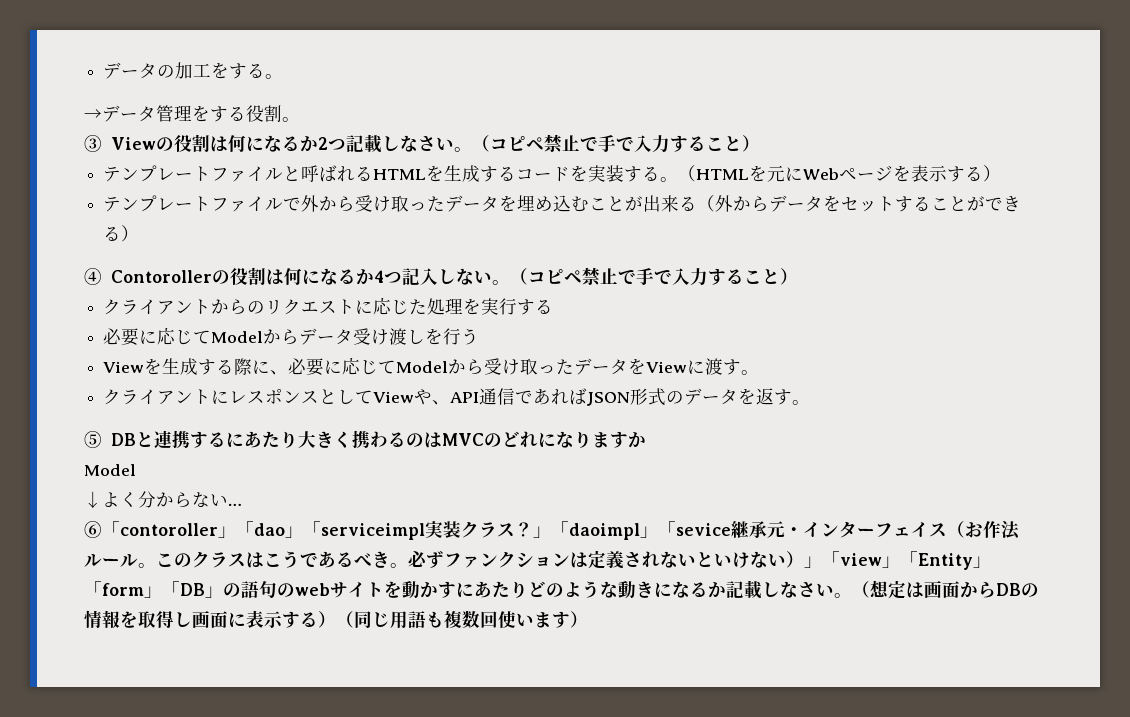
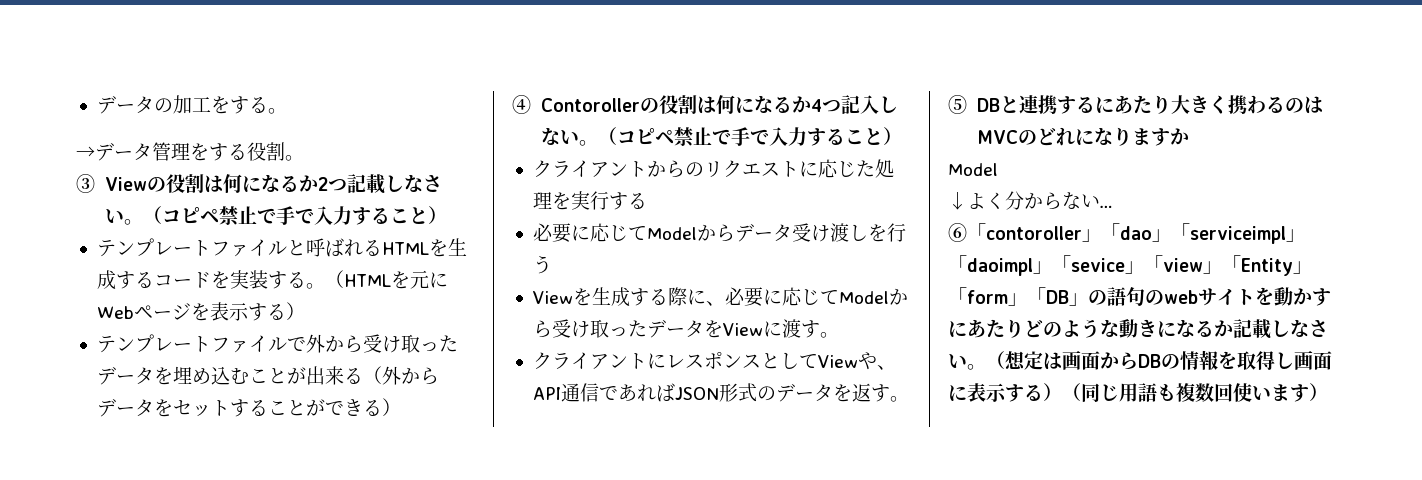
[425,521,533,538] 実装クラス？ -> (1286, 235) none
[731,520,1020,540] [84,550,804,569] 継承元・インターフェイス（お作法ルール。このクラスはこうであるべき。必ずファンクションは定義されないといけない） -> (1125, 265) none

